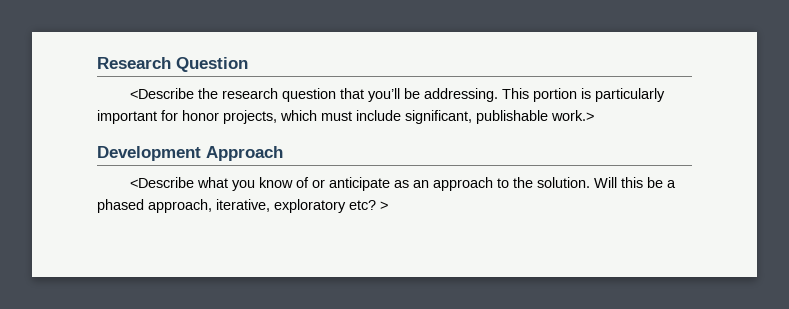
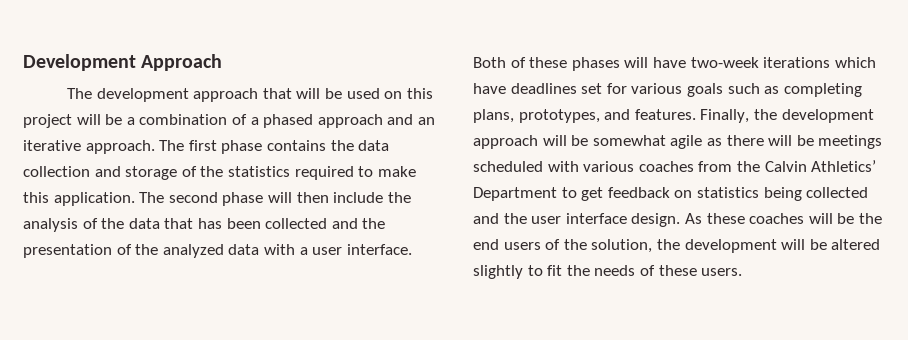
[97,57,248,72] [130,88,666,102] [97,110,594,124] [97,146,283,161] [130,177,677,191] [97,199,388,213] Research Question // <Describe the research question that you’ll be addressing. This portion is particularly important for honor projects, which must include significant, publishable work.> // Development Approach // <Describe what you know of or anticipate as an approach to the solution. Will this be a phased approach, iterative, exploratory etc? > -> [23,54,223,71] [67,88,433,102] [23,114,435,128] [23,140,390,154] [23,166,416,180] [23,192,411,206] [23,218,386,232] [23,244,412,258] [473,57,876,71] [473,83,862,97] [473,109,874,123] [473,135,883,149] [473,160,877,172] [473,187,869,201] [473,213,882,227] [473,239,881,253] [473,265,743,279] Development Approach // The development approach that will be used on this project will be a combination of a phased approach and an iterative approach. The first phase contains the data collection and storage of the statistics required to make this application. The second phase will then include the analysis of the data that has been collected and the presentation of the analyzed data with a user interface. Both of these phases will have two-week iterations which have deadlines set for various goals such as completing plans, prototypes, and features. Finally, the development approach will be somewhat agile as there will be meetings scheduled with various coaches from the Calvin Athletics’ Department to get feedback on statistics being collected and the user interface design. As these coaches will be the end users of the solution, the development will be altered slightly to fit the needs of these users.

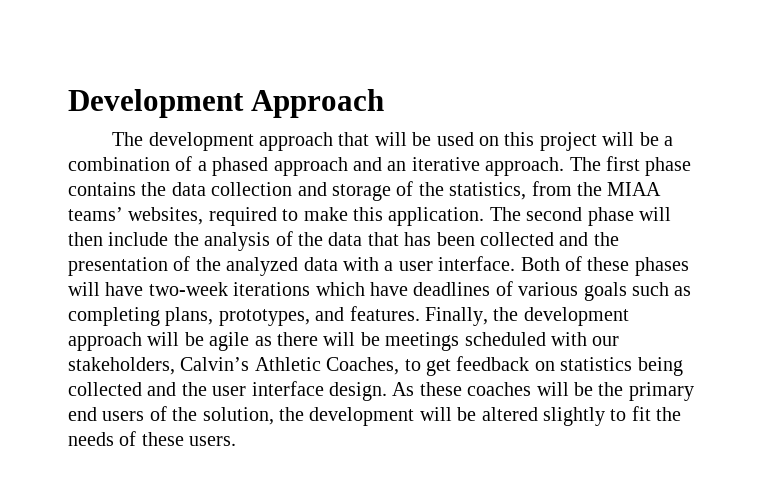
[227,166,290,177] statistics -> [449,181,662,200] [68,207,204,225] statistics, from the MIAA teams’ websites,
[581,83,627,94] set for -> [495,281,513,296] of
[592,135,666,146] somewhat -> (204, 339) none
[583,160,877,172] [473,187,557,201] various coaches from the Calvin Athletics’ Department -> [592,336,620,346] [68,357,400,375] our stakeholders, Calvin’s Athletic Coaches,
(882, 218) none -> [628,382,694,401] primary

